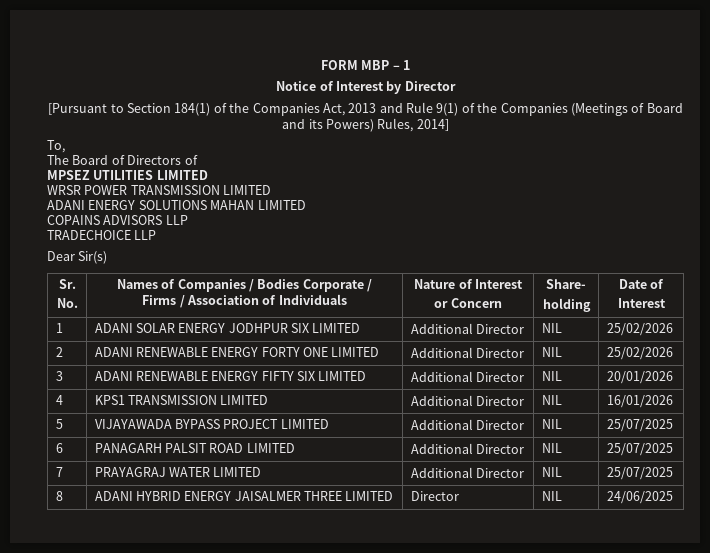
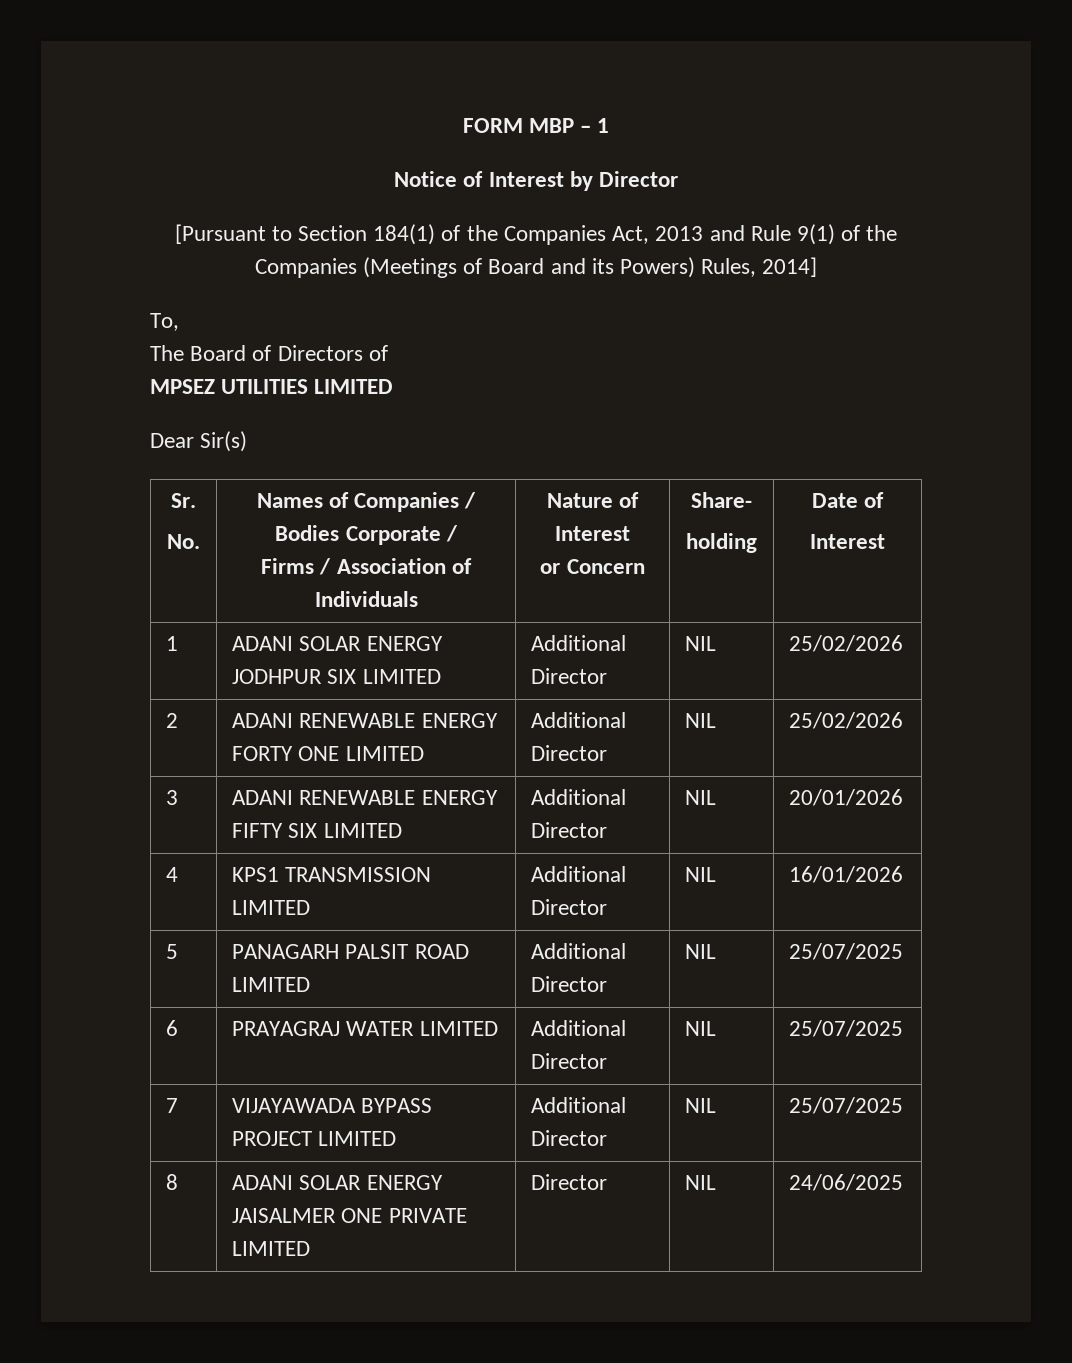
[47,185,272,195] [47,200,306,210] [47,215,188,225] [47,230,157,240] // WRSR POWER TRANSMISSION LIMITED // ADANI ENERGY SOLUTIONS MAHAN LIMITED // COPAINS ADVISORS LLP // TRADECHOICE LLP -> (394, 386) none
(63, 424) none -> [232,944,469,959] [232,977,311,992] [531,943,627,959] [531,976,608,992] [685,944,717,959] [789,943,904,960] [166,1020,179,1036] [232,1021,498,1036] [531,1020,627,1036] [531,1053,608,1069] [685,1021,717,1036] [789,1020,904,1037] [166,1098,179,1113] | PANAGARH PALSIT ROAD LIMITED | Additional Director | NIL | 25/07/2025 // 6 | PRAYAGRAJ WATER LIMITED | Additional Director | NIL | 25/07/2025 // 7
[55,443,63,453] [94,443,295,453] [410,443,524,454] [541,443,562,453] [606,443,673,456] [55,467,63,477] [94,467,262,477] [410,467,524,478] [541,467,562,477] [606,467,673,480] // 6 | PANAGARH PALSIT ROAD LIMITED | Additional Director | NIL | 25/07/2025 // 7 | PRAYAGRAJ WATER LIMITED | Additional Director | NIL | 25/07/2025 -> (904, 1105) none
[135,491,181,501] HYBRID -> [299,1175,362,1190] SOLAR
[304,491,343,501] THREE -> [341,1208,467,1223] ONE PRIVATE

